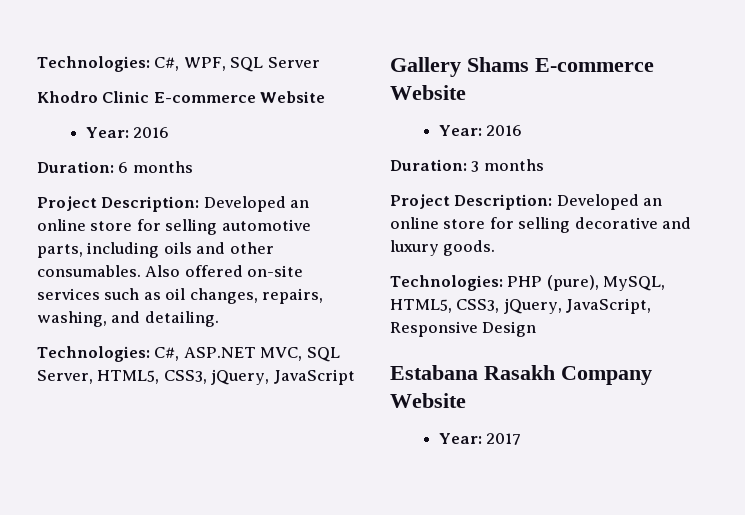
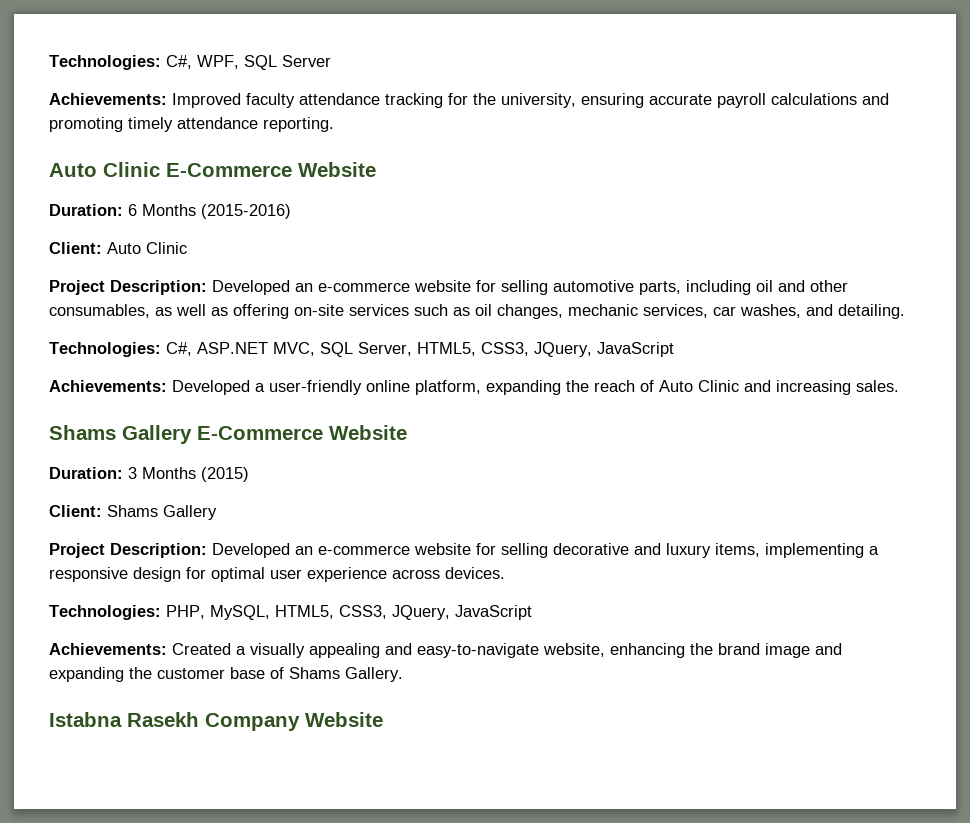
[37,91,326,103] [85,127,170,138] Khodro Clinic E-commerce Website // Year: 2016 -> [49,93,889,108] [49,117,334,132] [49,162,376,177] Achievements: Improved faculty attendance tracking for the university, ensuring accurate payroll calculations and promoting timely attendance reporting. // Auto Clinic E-Commerce Website
[132,161,193,173] [37,196,310,212] [37,219,133,231] months // Project Description: Developed an online store -> [142,204,291,219] [49,242,187,254] [49,280,471,295] Months (2015-2016) // Client: Auto Clinic // Project Description: Developed an e-commerce website
[163,242,192,254] oils -> [756,280,773,292] oil
[37,265,243,277] consumables. Also offered -> [49,304,289,319] consumables, as well as offering
[262,288,324,304] [37,311,107,327] repairs, washing, -> [568,304,801,318] mechanic services, car washes,
[211,369,355,385] [390,57,654,77] [390,85,466,100] [438,125,523,136] jQuery, JavaScript // Gallery Shams E-commerce Website // Year: 2016 -> [534,342,674,357] [49,380,899,395] [49,425,407,444] JQuery, JavaScript // Achievements: Developed a user-friendly online platform, expanding the reach of Auto Clinic and increasing sales. // Shams Gallery E-Commerce Website
[483,159,544,171] [390,194,663,210] [390,217,486,229] months // Project Description: Developed an online store -> [142,467,249,482] [49,505,217,520] [49,543,471,558] Months (2015) // Client: Shams Gallery // Project Description: Developed an e-commerce website
[443,240,496,256] [390,275,599,291] goods. // Technologies: PHP (pure), -> [715,543,879,558] [49,567,505,582] [49,605,205,620] items, implementing a responsive design for optimal user experience across devices. // Technologies: PHP,
[503,298,652,314] [390,321,537,337] [390,365,555,380] jQuery, JavaScript, Responsive Design // Estabana Rasakh -> [392,605,532,620] [49,643,842,658] [49,667,403,682] [49,712,199,727] JQuery, JavaScript // Achievements: Created a visually appealing and easy-to-navigate website, enhancing the brand image and expanding the customer base of Shams Gallery. // Istabna Rasekh
[438,433,522,445] // Year: 2017 -> (383, 719) none

